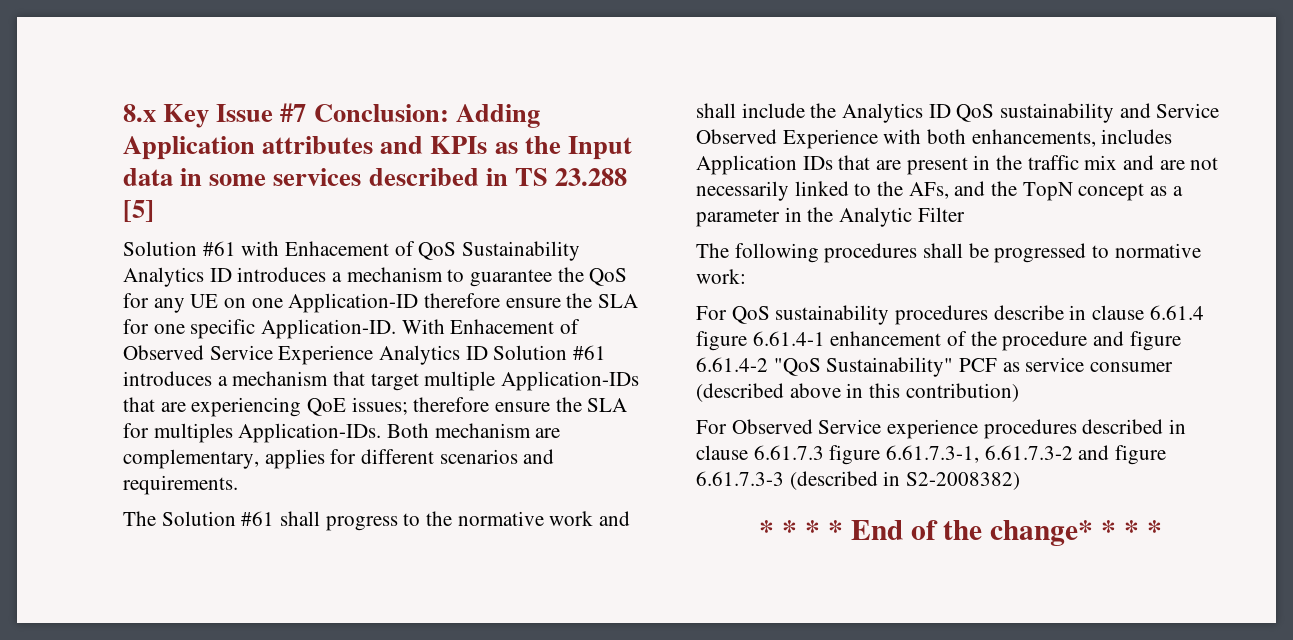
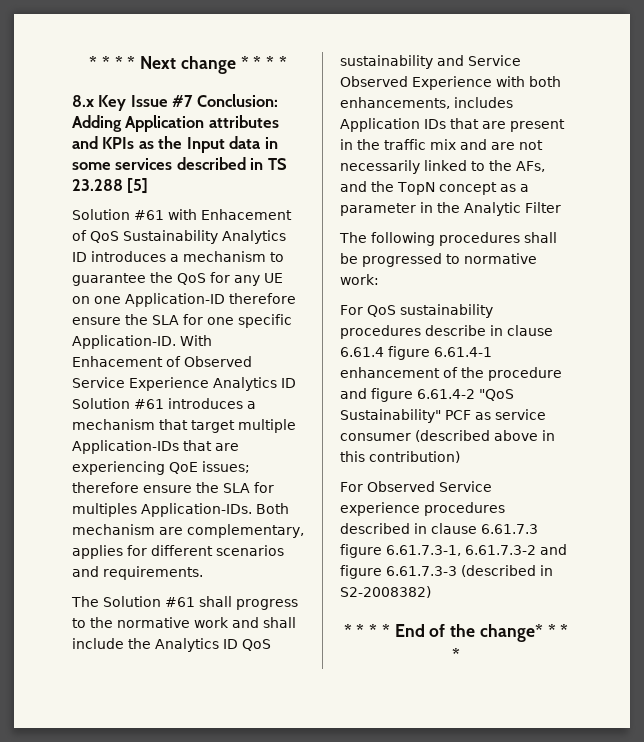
(123, 113) none -> [89,56,287,74] * * * * Next change * * * * //

